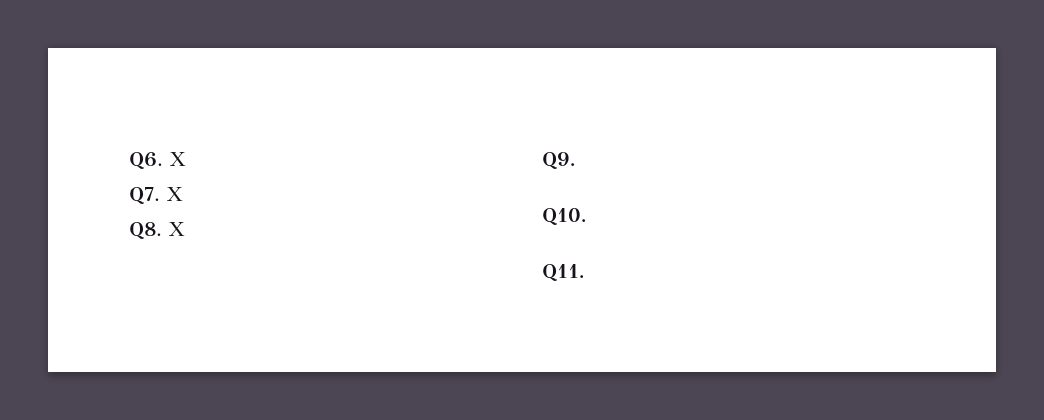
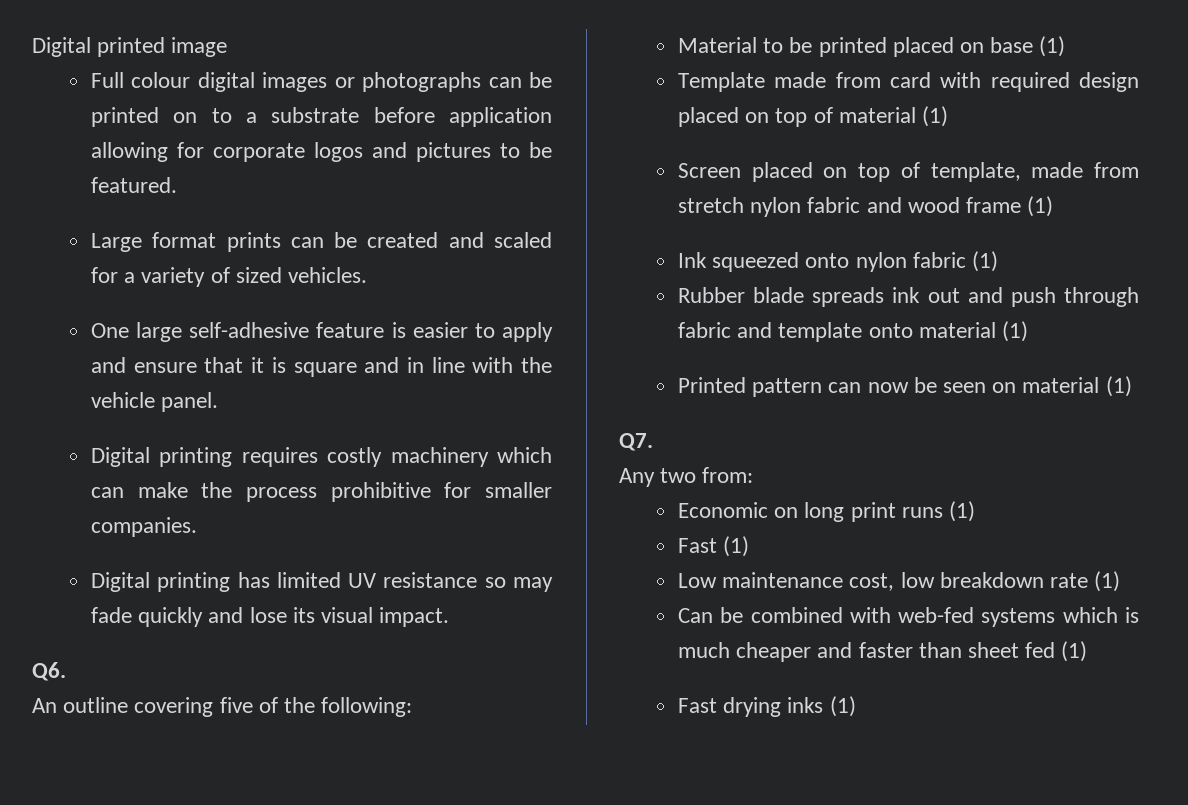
[129,152,186,170] [129,187,183,205] [129,222,185,240] [542,152,575,170] [542,208,586,226] [542,264,584,282] Q6. X // Q7. X // Q8. X // Q9. // Q10. // Q11. -> [32,37,228,57] [90,72,552,92] [90,107,552,127] [90,142,553,162] [90,177,177,193] [90,232,552,252] [90,267,368,287] [90,322,553,342] [90,357,552,377] [90,392,219,412] [90,447,552,467] [90,482,552,502] [90,517,197,537] [90,572,553,592] [90,607,450,627] [32,662,66,681] [32,697,413,717] [677,36,1066,57] [677,72,1139,92] [677,106,949,127] [677,162,1139,182] [677,196,1054,217] [677,251,999,272] [677,287,1139,307] [677,321,1029,342] [677,376,1132,397] [619,433,653,451] [619,467,754,487] [677,501,976,522] [677,536,750,557] [677,571,1121,592] [677,607,1139,627] [677,641,1088,662] [677,696,856,717] Digital printed image // Full colour digital images or photographs can be printed on to a substrate before application allowing for corporate logos and pictures to be featured. // Large format prints can be created and scaled for a variety of sized vehicles. // One large self-adhesive feature is easier to apply and ensure that it is square and in line with the vehicle panel. // Digital printing requires costly machinery which can make the process prohibitive for smaller companies. // Digital printing has limited UV resistance so may fade quickly and lose its visual impact. // Q6. // An outline covering five of the following: // Material to be printed placed on base (1) // Template made from card with required design placed on top of material (1) // Screen placed on top of template, made from stretch nylon fabric and wood frame (1) // Ink squeezed onto nylon fabric (1) // Rubber blade spreads ink out and push through fabric and template onto material (1) // Printed pattern can now be seen on material (1) // Q7. // Any two from: // Economic on long print runs (1) // Fast (1) // Low maintenance cost, low breakdown rate (1) // Can be combined with web-fed systems which is much cheaper and faster than sheet fed (1) // Fast drying inks (1)

